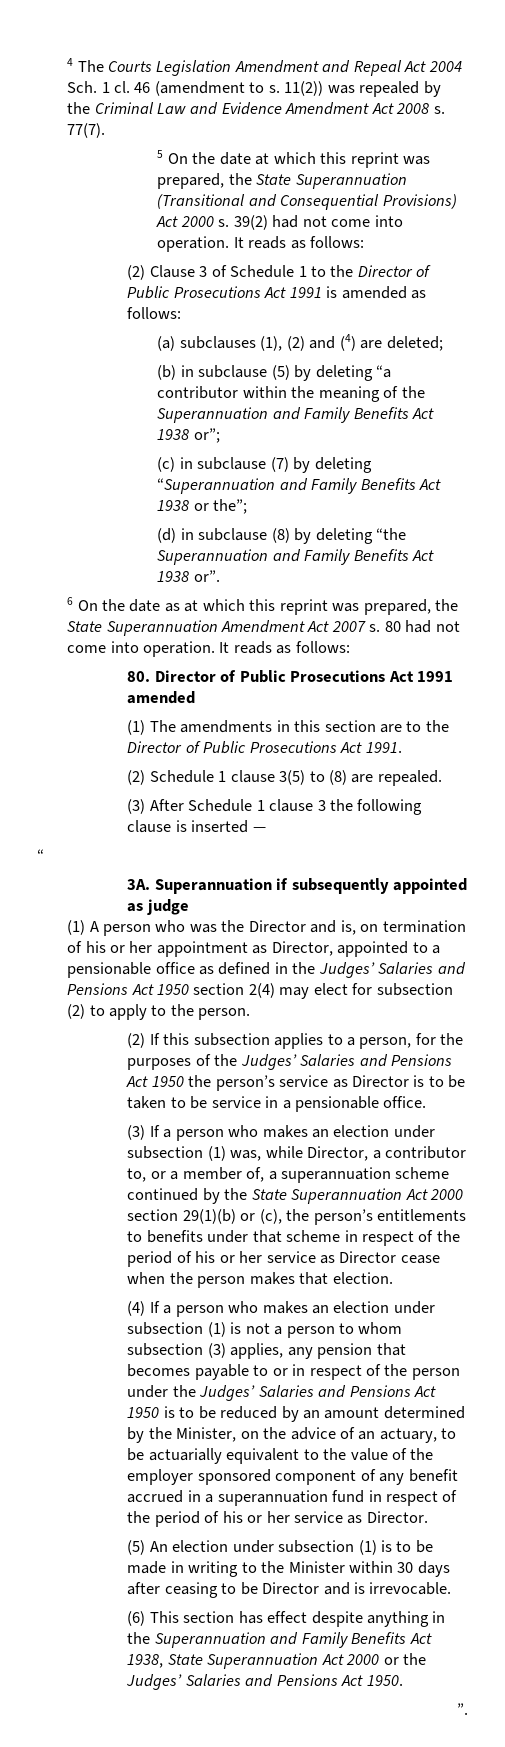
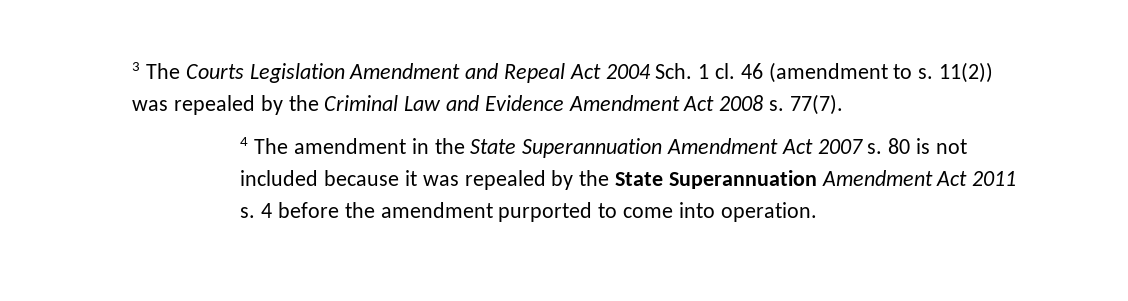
[67,58,74,66] 4 -> [132,62,141,71] 3
[157,150,430,168] [157,173,407,189] [157,194,457,210] [156,215,403,230] [157,236,365,252] [127,265,432,280] [127,286,426,299] [127,307,182,319] [157,334,443,351] [157,365,392,381] [157,386,425,402] [157,407,435,423] [157,428,220,443] [157,457,372,473] [157,478,442,494] [157,499,248,514] [157,528,407,544] [157,549,435,565] [157,570,220,582] [67,597,431,615] 5 On the date at which this reprint was prepared, the State Superannuation (Transitional and Consequential Provisions) Act 2000 s. 39(2) had not come into operation. It reads as follows: // (2) Clause 3 of Schedule 1 to the Director of Public Prosecutions Act 1991 is amended as follows: // (a) subclauses (1), (2) and (4) are deleted; // (b) in subclause (5) by deleting “a contributor within the meaning of the Superannuation and Family Benefits Act 1938 or”; // (c) in subclause (7) by deleting “Superannuation and Family Benefits Act 1938 or the”; // (d) in subclause (8) by deleting “the Superannuation and Family Benefits Act 1938 or”. // 6 On the date as at which this reprint was prepared, -> [240,137,429,154] 4 The amendment in
[405,620,460,633] [67,641,350,657] [127,670,453,683] [127,691,196,704] [127,720,449,735] [127,741,402,754] [127,770,442,786] [127,799,423,815] [127,820,266,833] [37,849,44,861] [127,878,468,894] [127,899,189,915] [67,920,466,936] [67,941,441,957] [67,962,466,978] [67,983,453,999] [67,1004,251,1020] [127,1033,464,1049] [127,1054,452,1070] [126,1075,466,1091] [127,1096,427,1112] [127,1125,435,1141] [127,1146,466,1161] [127,1167,450,1183] [127,1188,463,1204] [127,1209,466,1225] [127,1230,460,1246] [127,1251,440,1267] [127,1272,393,1288] [127,1301,435,1317] [127,1322,403,1338] [127,1343,406,1359] [127,1364,460,1380] [127,1385,436,1401] [127,1406,465,1422] [127,1427,457,1443] [127,1448,434,1464] [127,1469,458,1485] [127,1490,458,1506] [127,1511,428,1527] [127,1540,433,1555] [127,1561,450,1577] [127,1582,452,1598] [127,1611,446,1627] [127,1632,432,1648] [127,1653,426,1669] [126,1674,403,1690] [457,1703,468,1715] had not come into operation. It reads as follows: // 80. Director of Public Prosecutions Act 1991 amended // (1) The amendments in this section are to the Director of Public Prosecutions Act 1991. // (2) Schedule 1 clause 3(5) to (8) are repealed. // (3) After Schedule 1 clause 3 the following clause is inserted — // “ // 3A. Superannuation if subsequently appointed as judge // (1) A person who was the Director and is, on termination of his or her appointment as Director, appointed to a pensionable office as defined in the Judges’ Salaries and Pensions Act 1950 section 2(4) may elect for subsection (2) to apply to the person. // (2) If this subsection applies to a person, for the purposes of the Judges’ Salaries and Pensions Act 1950 the person’s service as Director is to be taken to be service in a pensionable office. // (3) If a person who makes an election under subsection (1) was, while Director, a contributor to, or a member of, a superannuation scheme continued by the State Superannuation Act 2000 section 29(1)(b) or (c), the person’s entitlements to benefits under that scheme in respect of the period of his or her service as Director cease when the person makes that election. // (4) If a person who makes an election under subsection (1) is not a person to whom subsection (3) applies, any pension that becomes payable to or in respect of the person under the Judges’ Salaries and Pensions Act 1950 is to be reduced by an amount determined by the Minister, on the advice of an actuary, to be actuarially equivalent to the value of the employer sponsored component of any benefit accrued in a superannuation fund in respect of the period of his or her service as Director. // (5) An election under subsection (1) is to be made in writing to the Minister within 30 days after ceasing to be Director and is irrevocable. // (6) This section has effect despite anything in the Superannuation and Family Benefits Act 1938, State Superannuation Act 2000 or the Judges’ Salaries and Pensions Act 1950. // ”. -> [915,138,967,154] [240,170,1017,190] [240,202,817,222] is not included because it was repealed by the State Superannuation Amendment Act 2011 s. 4 before the amendment purported to come into operation.

